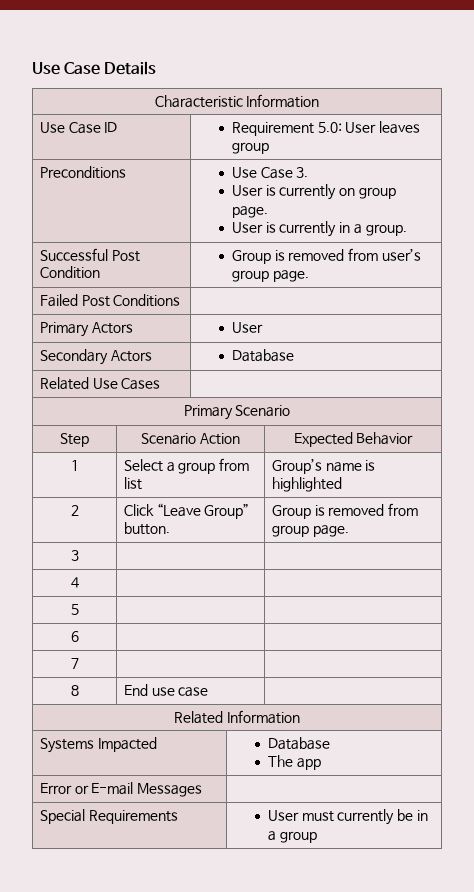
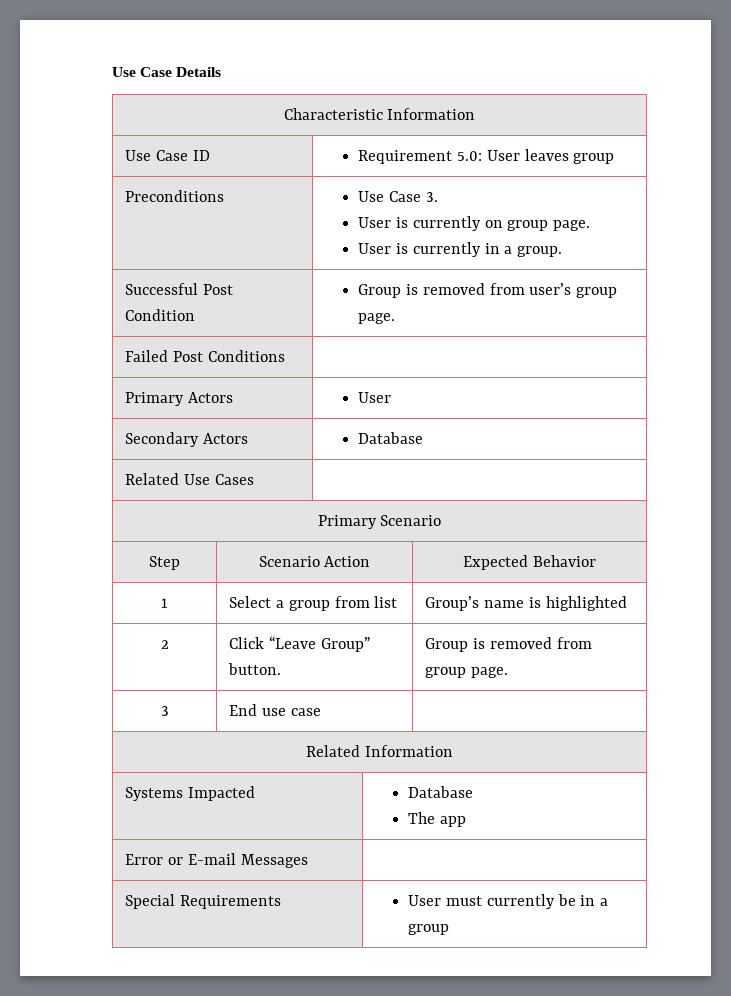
[70,577,79,588] [70,604,79,615] [70,631,79,642] [70,658,79,669] [70,685,79,696] | // 4 | | // 5 | | // 6 | | // 7 | | // 8 | -> (169, 711) none

